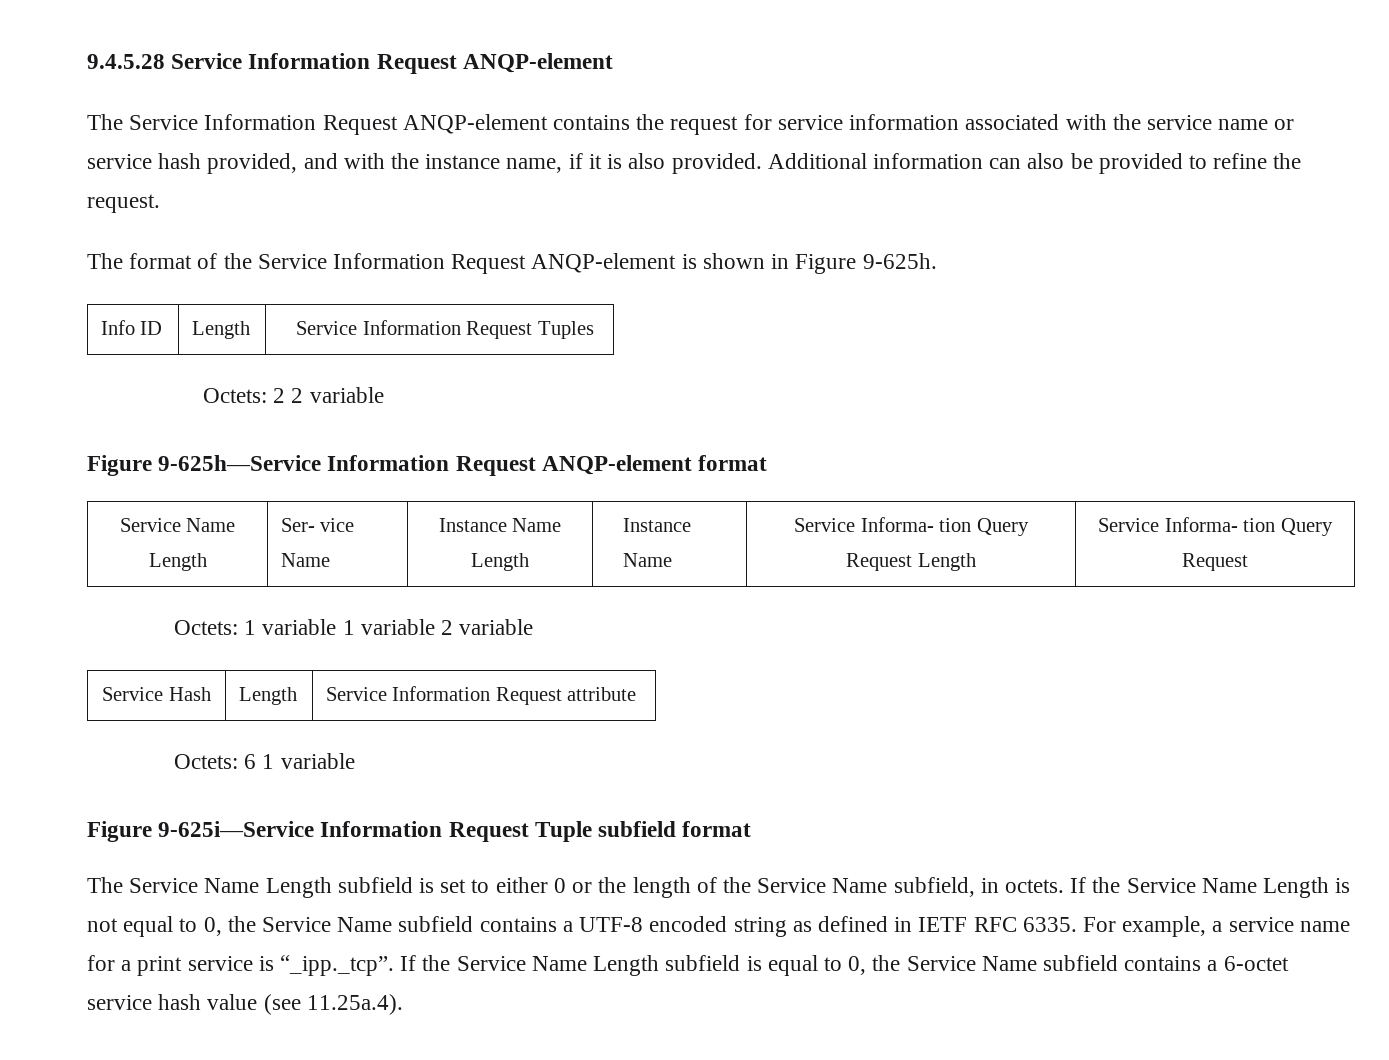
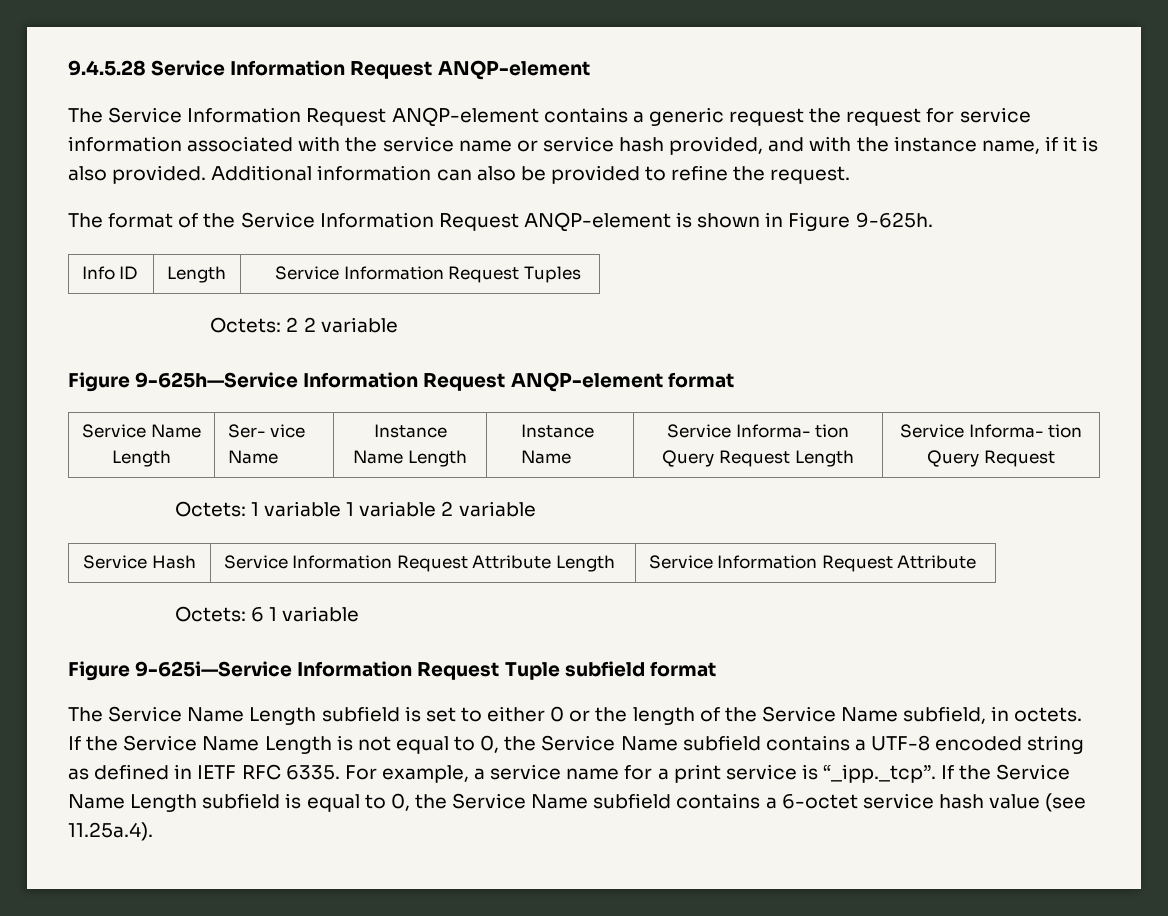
(631, 122) none -> [632,107,805,126] a generic request
[238,687,297,705] [325,686,637,705] Length | Service Information Request attribute -> [223,555,615,572] [648,555,977,572] Service Information Request Attribute Length | Service Information Request Attribute

